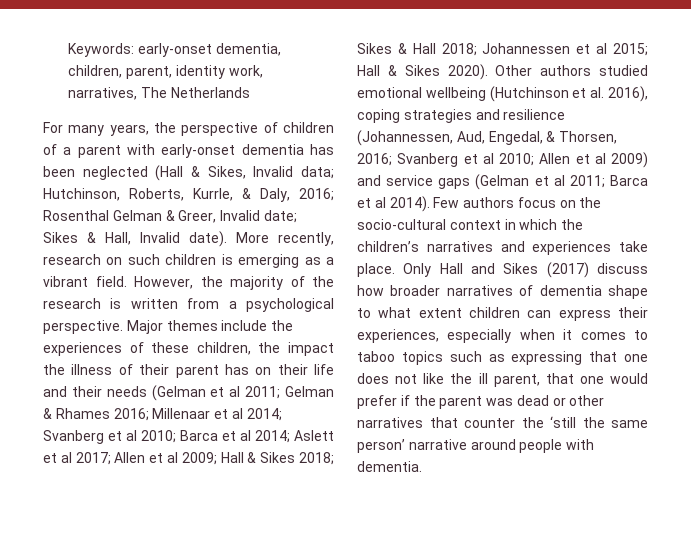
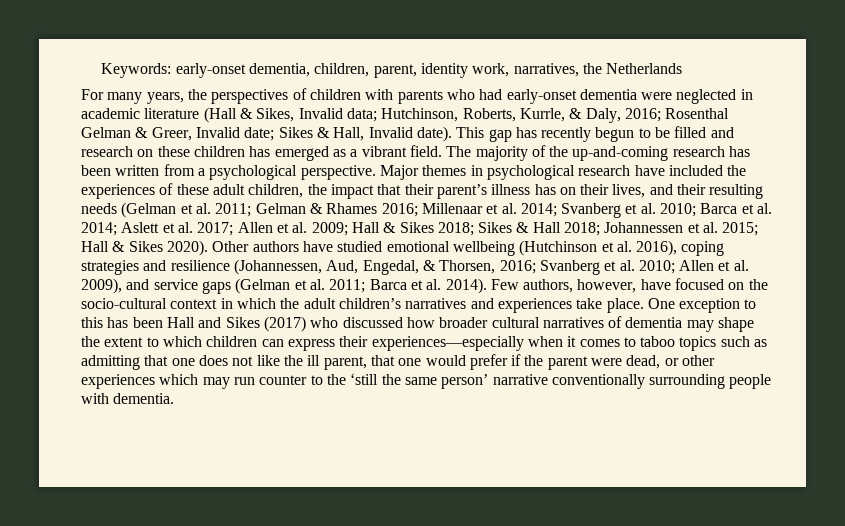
[141,87,168,98] The -> [582,63,602,74] the
[181,122,259,136] perspective -> [211,89,289,104] perspectives
[43,144,334,158] [43,166,148,180] of a parent with early-onset dementia has been neglected -> [365,89,753,104] [81,108,200,119] with parents who had early-onset dementia were neglected in academic literature
[236,232,334,246] [43,254,300,268] More recently, research on such children is emerging -> [456,126,734,142] [81,146,329,161] This gap has recently begun to be filled and research on these children has emerged
[134,276,223,289] However, the -> [446,146,472,157] The
[43,298,122,309] research is -> [572,146,751,161] [81,165,111,176] up-and-coming research has been
[221,320,268,331] include -> [470,165,723,180] in psychological research have included
(190, 347) none -> [212,184,245,195] adult
[43,364,219,378] the illness of their parent -> [377,184,531,199] that their parent’s illness
[314,364,334,375] life -> [612,184,646,198] lives,
(102, 391) none -> [709,184,764,199] resulting
[229,386,241,397] al -> [195,203,211,214] al.
[231,408,243,419] al -> [501,203,517,214] al.
[126,430,137,441] al -> [640,203,656,214] al.
[240,430,251,441] al -> [757,203,773,214] al.
[60,452,72,463] al -> [177,222,193,233] al.
[167,452,178,463] al -> [292,222,308,233] al.
[596,43,608,54] al -> [703,222,719,233] al.
(592, 70) none -> [302,241,333,252] have
[482,153,494,164] al -> [619,260,635,271] al.
[594,152,648,168] al 2009) -> [733,260,749,271] [81,278,122,294] al. 2009),
[553,175,565,186] al -> [309,279,325,290] al.
[374,197,386,208] al -> [426,279,442,290] al.
[463,197,556,208] authors focus -> [523,278,725,293] authors, however, have focused
(584, 224) none -> [303,298,336,309] adult
[403,263,432,277] Only -> [647,298,757,313] [81,317,163,328] One exception to this has been
[597,263,648,274] discuss -> [310,317,403,328] who discussed
(441, 290) none -> [491,317,540,328] cultural
[608,285,648,299] [357,307,462,318] shape to what extent -> [686,317,755,332] [81,336,202,347] may shape the extent to which
[357,329,512,343] experiences, especially -> [371,336,524,351] experiences—especially
[511,351,583,365] expressing -> [81,355,140,370] admitting
[486,395,605,406] [357,417,515,428] was dead or other narratives that counter -> [591,355,716,369] [81,374,323,389] were dead, or other experiences which may run counter to
[470,439,516,450] around -> [551,374,726,389] conventionally surrounding

